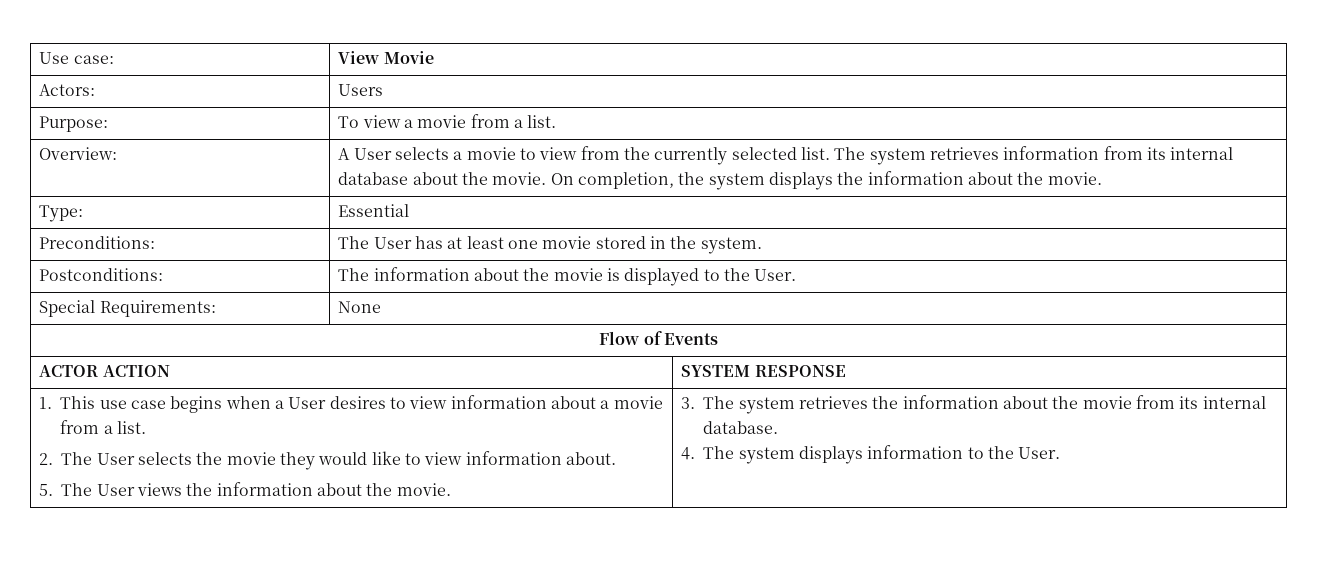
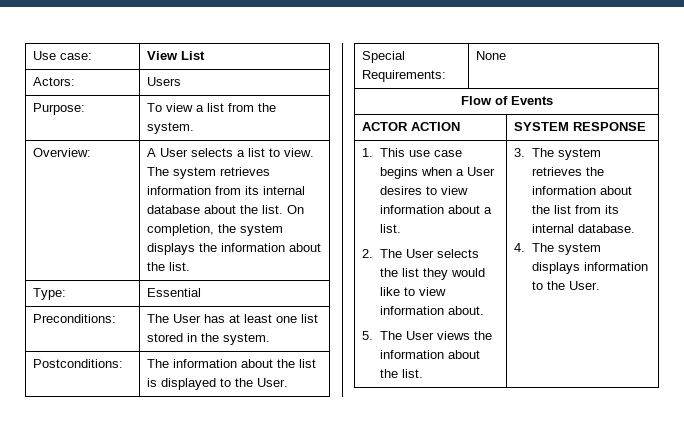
[383,51,434,64] Movie -> [181,51,206,60] List
[417,114,557,128] movie from a list. -> [207,103,277,112] [147,122,195,134] list from the system.
[466,146,830,165] movie to view from the currently selected list. -> [248,148,315,157] list to view.
[492,172,547,185] movie. -> [262,205,284,214] list.
[1047,172,1102,185] movie. -> [169,262,191,271] list.
[542,236,592,249] movie -> [301,314,319,323] list
[553,268,603,281] movie -> [299,359,317,368] list
[613,396,663,409] [60,420,113,434] movie from a -> (492, 210) none
[226,452,276,465] movie -> [401,268,419,277] list
[396,483,451,496] movie. -> [401,369,423,378] list.
[1082,396,1132,409] movie -> [553,205,571,214] list

